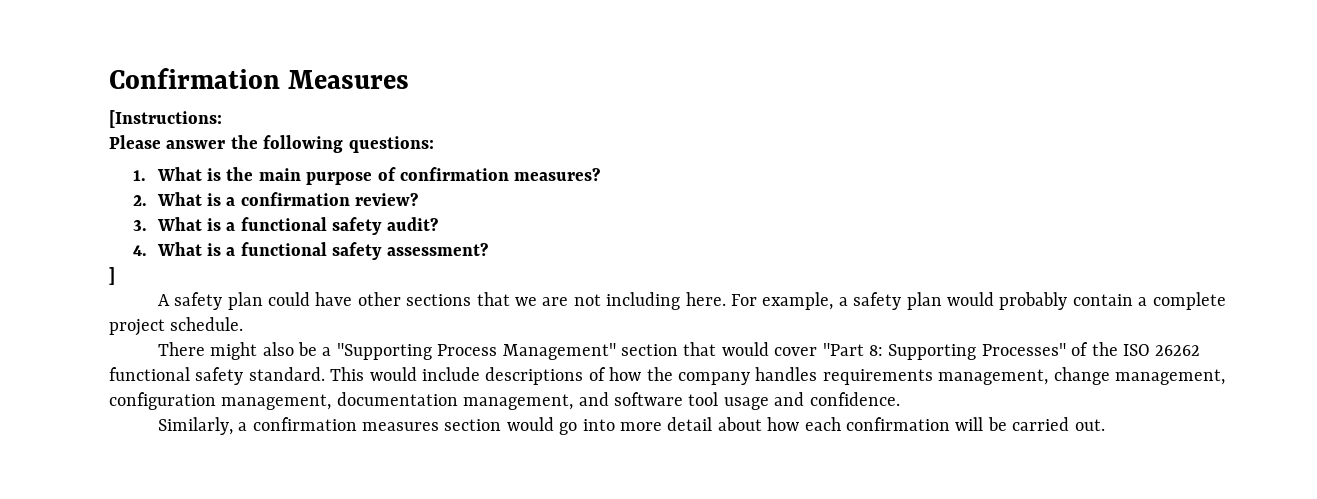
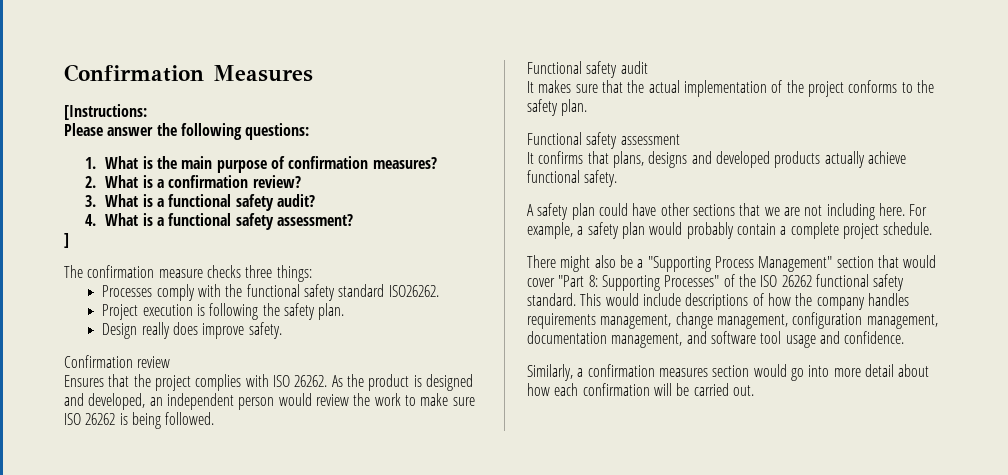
(115, 276) none -> [64,265,312,282] [102,284,439,301] [102,303,345,320] [102,322,282,339] [64,355,171,368] [64,374,473,391] [64,393,475,410] [64,412,215,429] [527,61,648,78] [527,80,934,97] [527,99,588,116] [527,132,680,149] [527,151,906,168] [527,170,618,187] // The confirmation measure checks three things: // Processes comply with the functional safety standard ISO26262. // Project execution is following the safety plan. // Design really does improve safety. // Confirmation review // Ensures that the project complies with ISO 26262. As the product is designed and developed, an independent person would review the work to make sure ISO 26262 is being followed. // Functional safety audit // It makes sure that the actual implementation of the project conforms to the safety plan. // Functional safety assessment // It confirms that plans, designs and developed products actually achieve functional safety.

